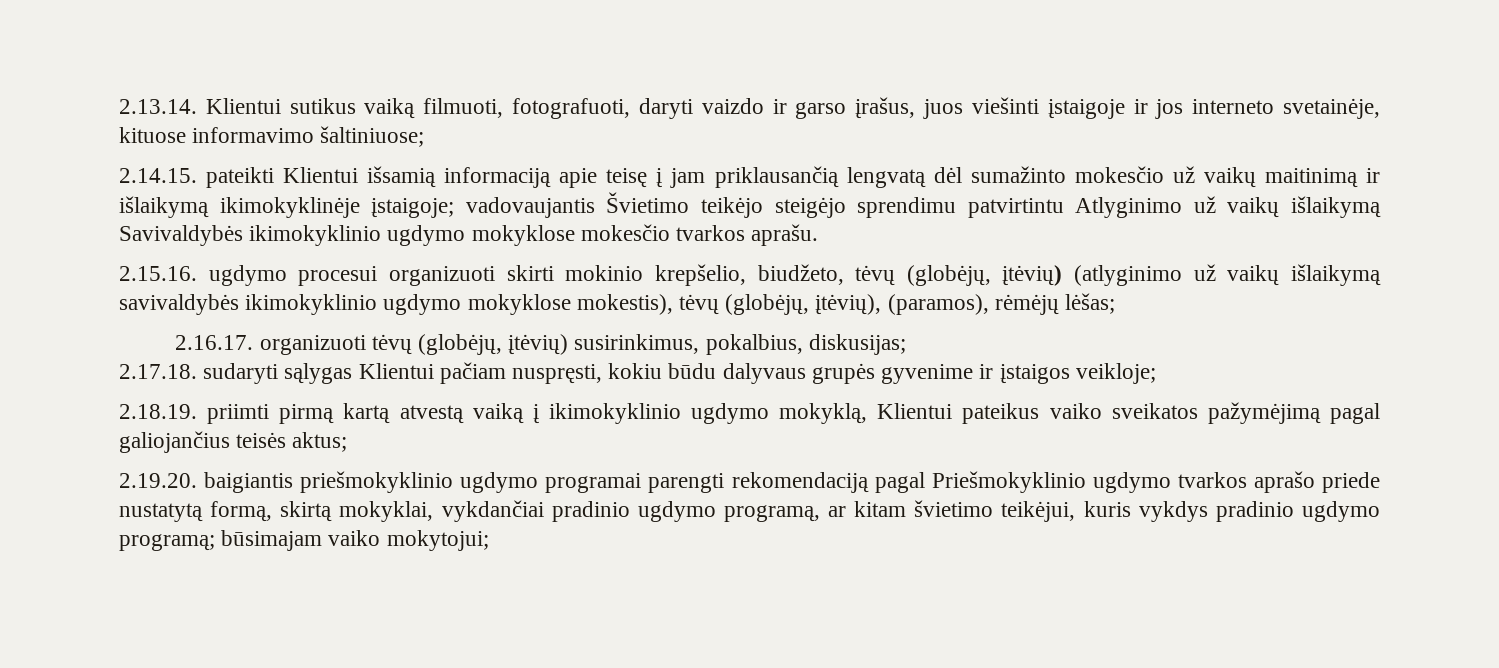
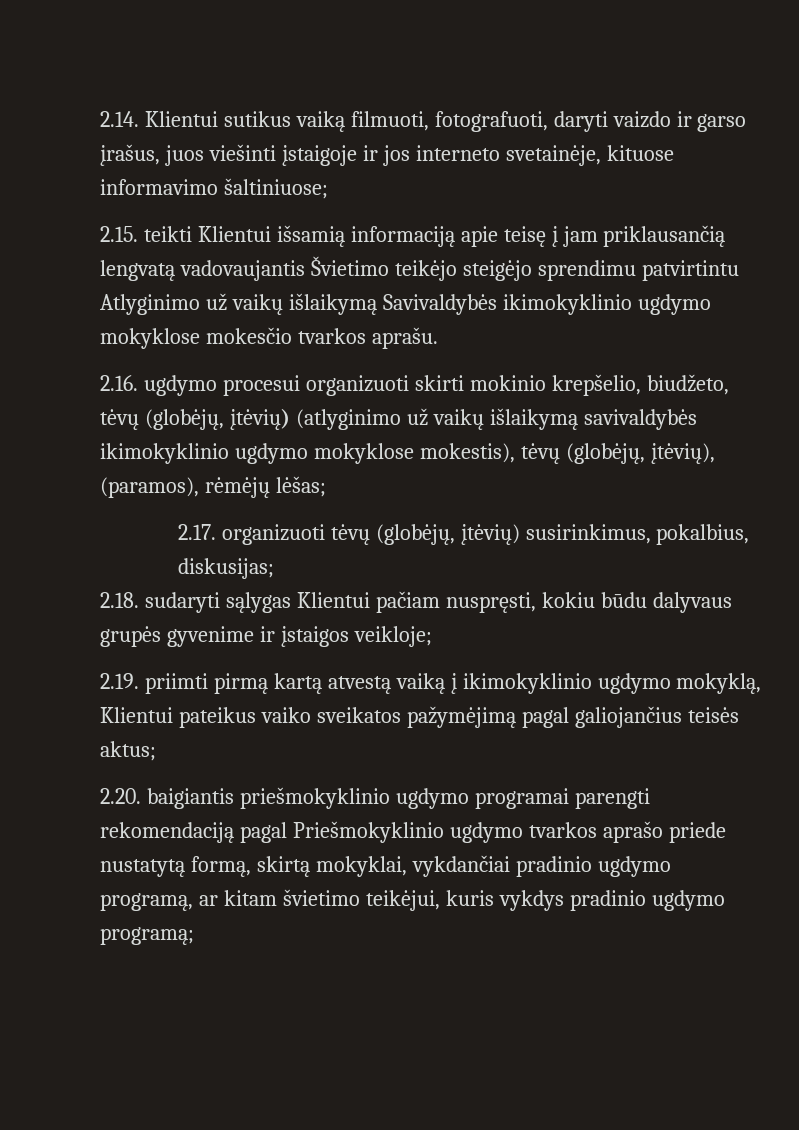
[119,99,197,114] 2.13.14. -> [100,111,139,127] 2.14.
[119,167,275,188] 2.14.15. pateikti -> [100,226,192,242] 2.15. teikti
[933,166,1380,188] [119,196,455,218] dėl sumažinto mokesčio už vaikų maitinimą ir išlaikymą ikimokyklinėje įstaigoje; -> (175, 270) none
[119,266,197,281] 2.15.16. -> [100,375,138,391] 2.16.
[175,335,254,350] 2.16.17. -> [177,524,216,540] 2.17.
[119,364,197,379] 2.17.18. -> [100,592,139,608] 2.18.
[119,404,197,419] 2.18.19. -> [100,673,139,689] 2.19.
[119,473,197,488] 2.19.20. -> [100,788,141,804] 2.20.
[221,530,489,551] būsimajam vaiko mokytojui; -> (194, 936) none

